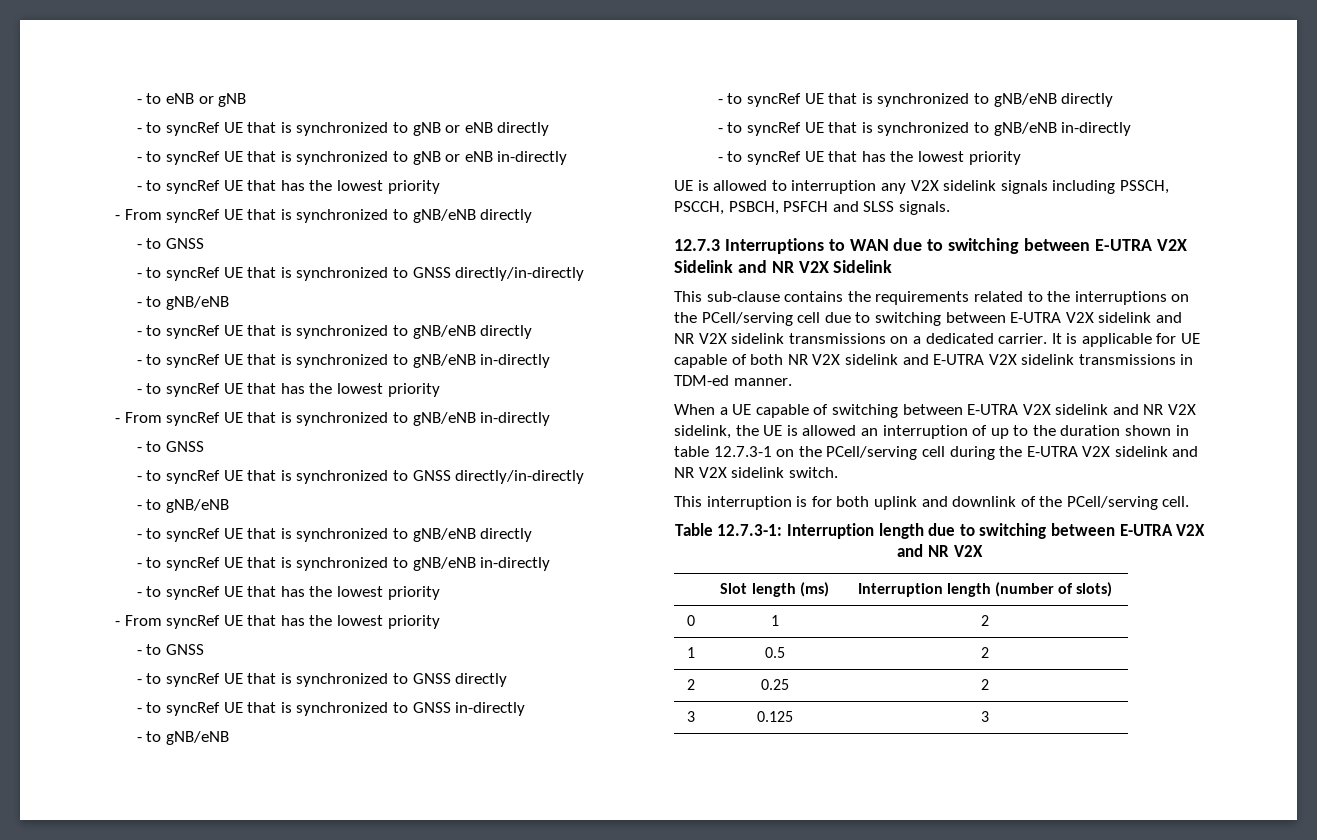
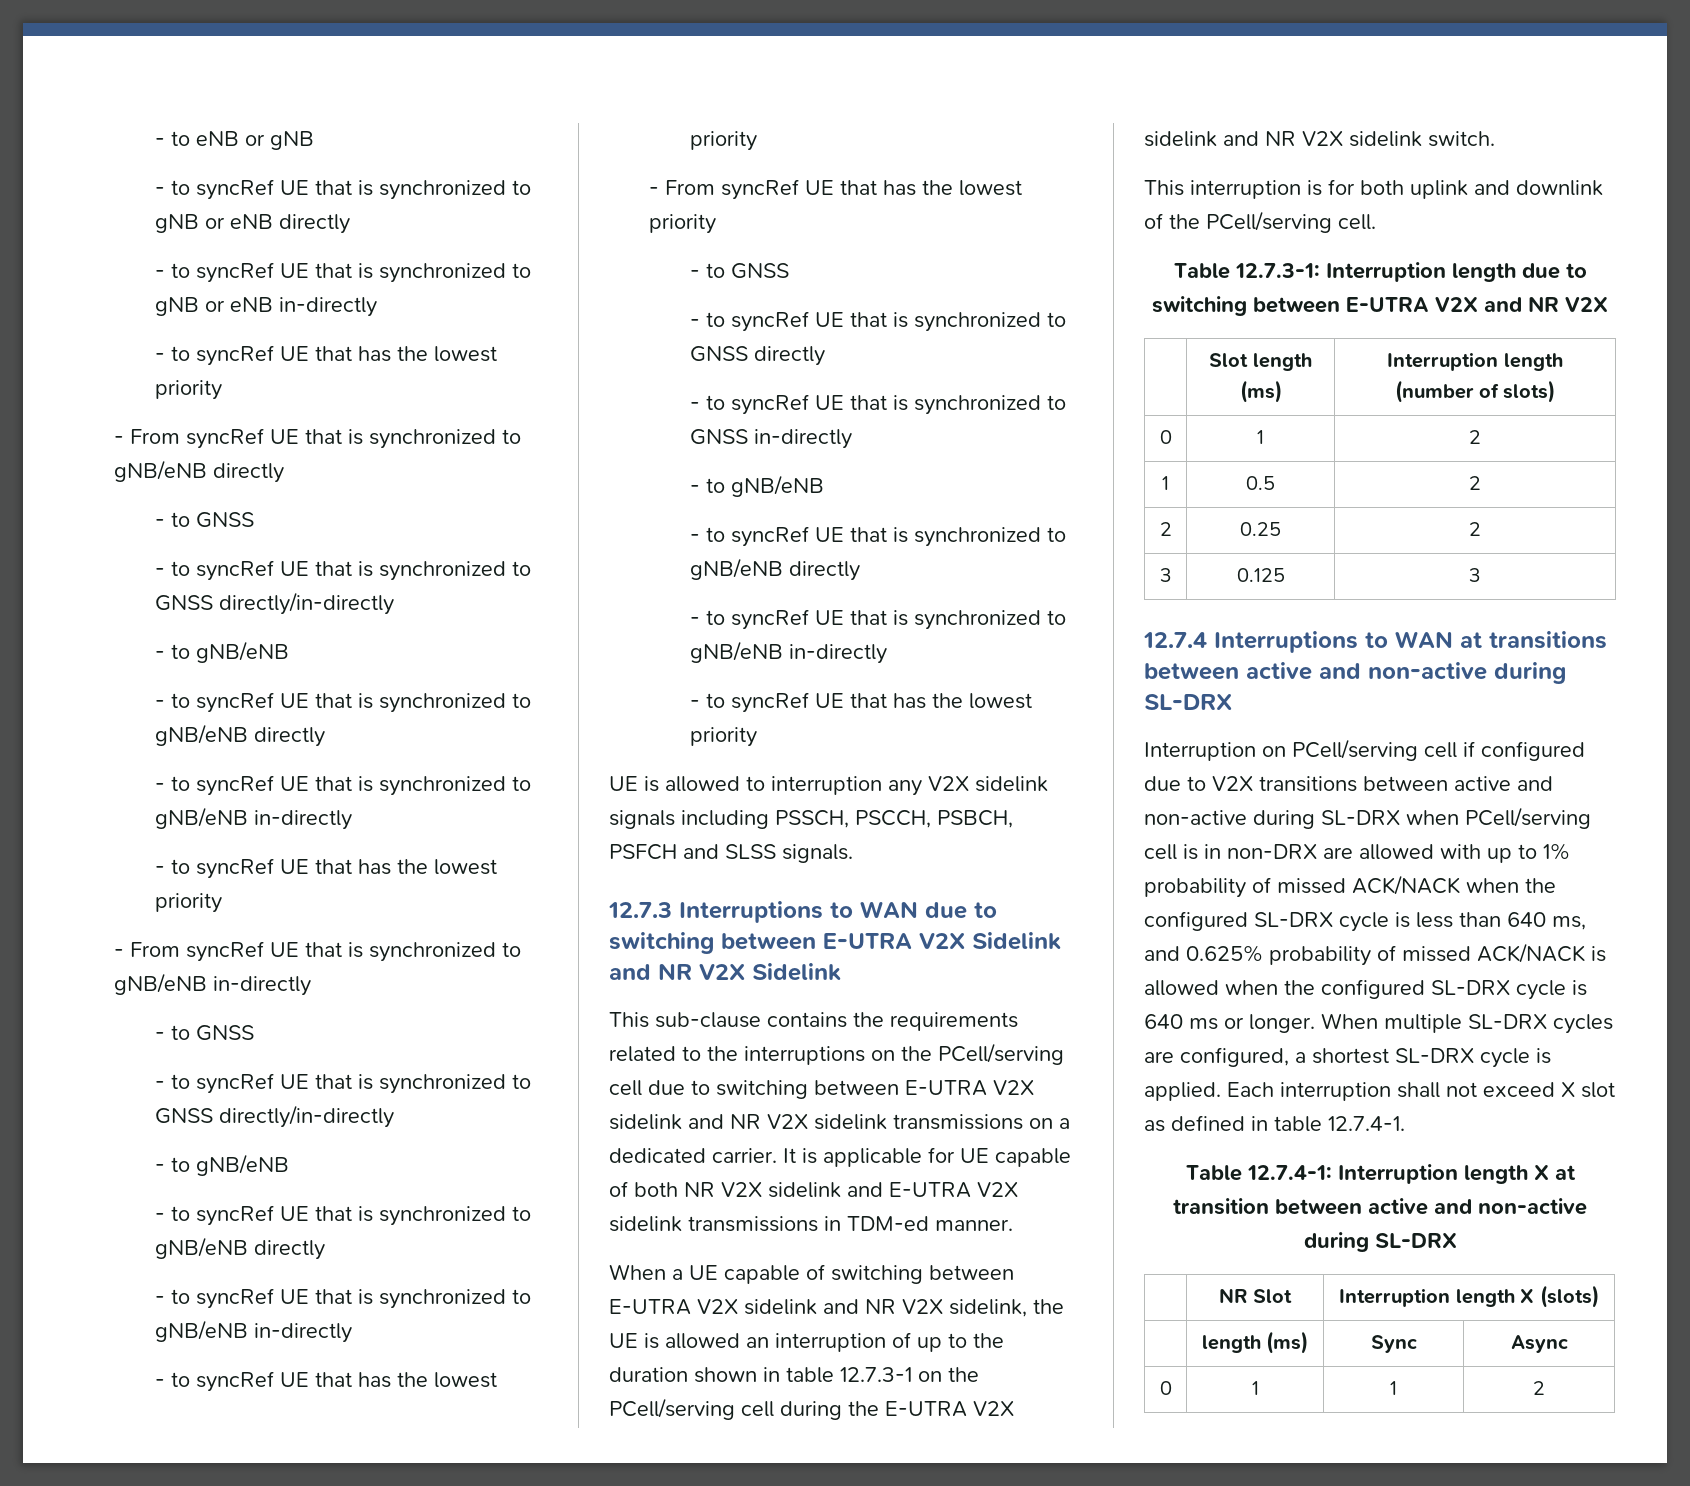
(989, 716) none -> [1143,631,1607,653] [1144,662,1566,684] [1144,694,1232,710] [1144,739,1585,761] [1144,776,1553,792] [1144,807,1591,829] [1144,843,1570,863] [1144,875,1556,898] [1144,911,1586,932] [1144,943,1606,966] [1144,979,1587,1000] [1144,1013,1613,1034] [1144,1047,1551,1068] [1144,1082,1615,1101] [1144,1115,1405,1132] [1185,1164,1576,1184] [1173,1198,1587,1215] [1303,1232,1457,1252] [1218,1288,1293,1303] [1339,1285,1599,1308] [1201,1331,1309,1354] [1370,1335,1418,1353] [1510,1335,1569,1353] [1159,1381,1172,1395] [1251,1381,1259,1395] [1390,1381,1397,1395] [1533,1381,1545,1395] // 12.7.4 Interruptions to WAN at transitions between active and non-active during SL-DRX // Interruption on PCell/serving cell if configured due to V2X transitions between active and non-active during SL-DRX when PCell/serving cell is in non-DRX are allowed with up to 1% probability of missed ACK/NACK when the configured SL-DRX cycle is less than 640 ms, and 0.625% probability of missed ACK/NACK is allowed when the configured SL-DRX cycle is 640 ms or longer. When multiple SL-DRX cycles are configured, a shortest SL-DRX cycle is applied. Each interruption shall not exceed X slot as defined in table 12.7.4-1. // Table 12.7.4-1: Interruption length X at transition between active and non-active during SL-DRX // | NR Slot | Interruption length X (slots) // | length (ms) | Sync | Async // 0 | 1 | 1 | 2

